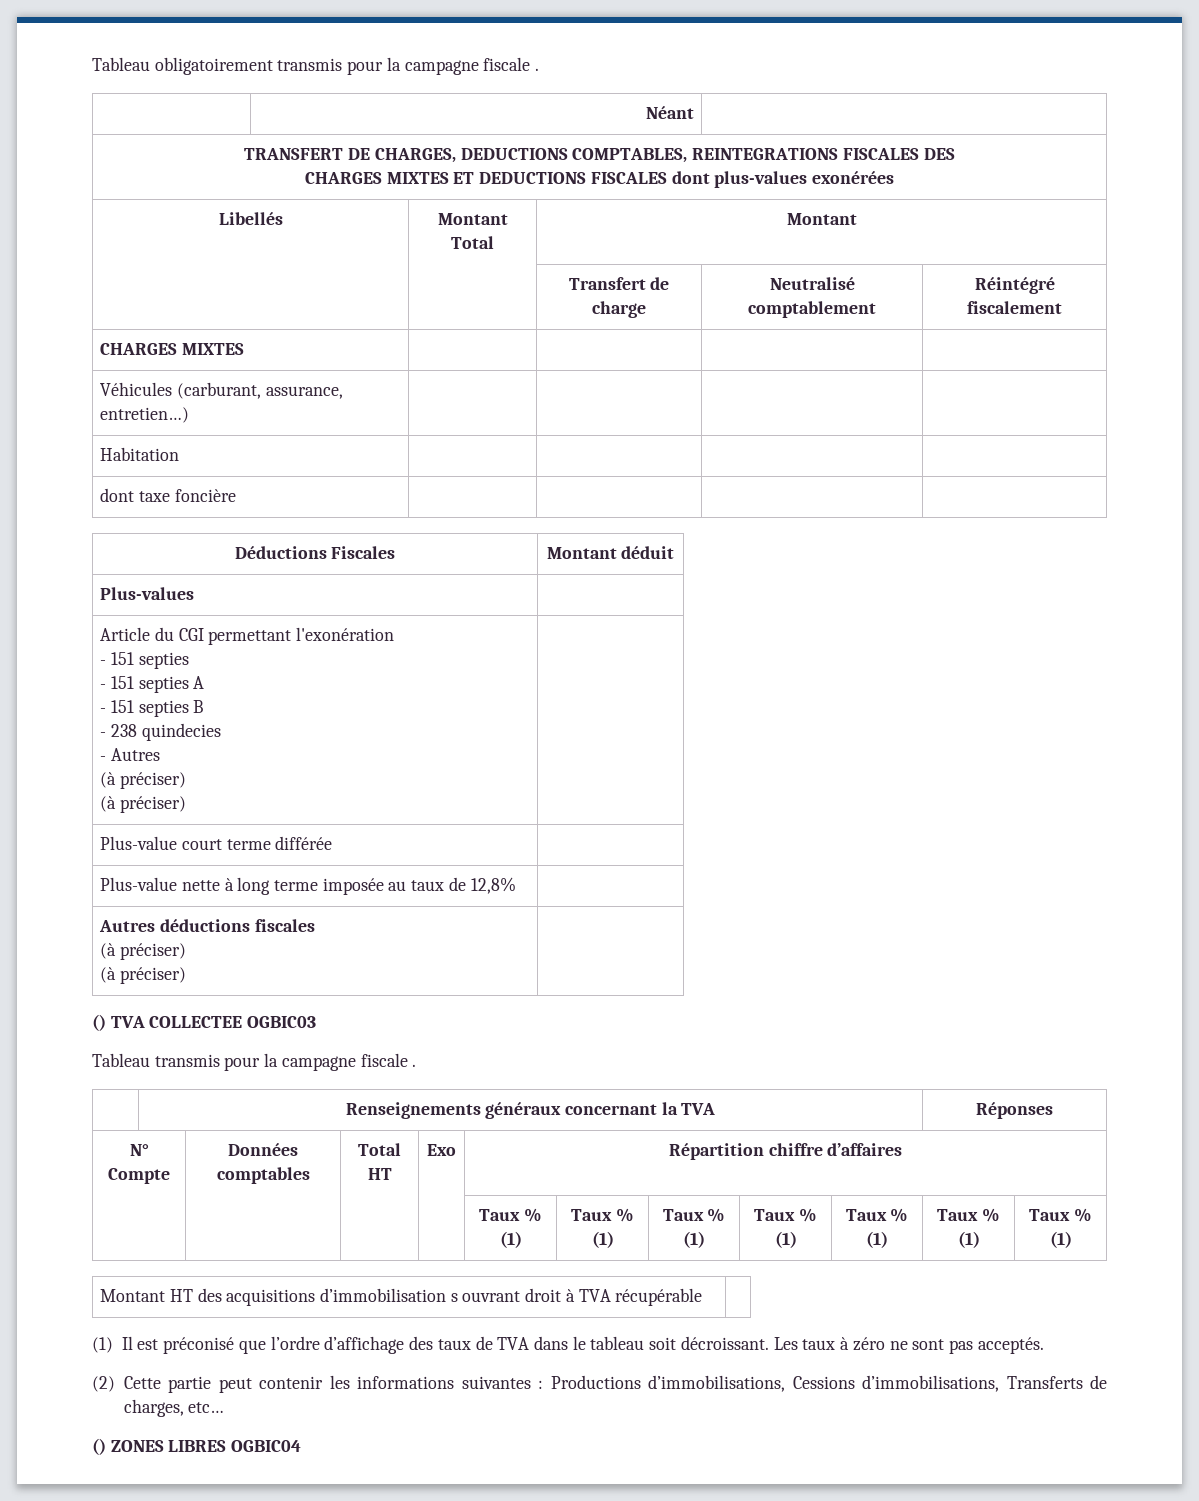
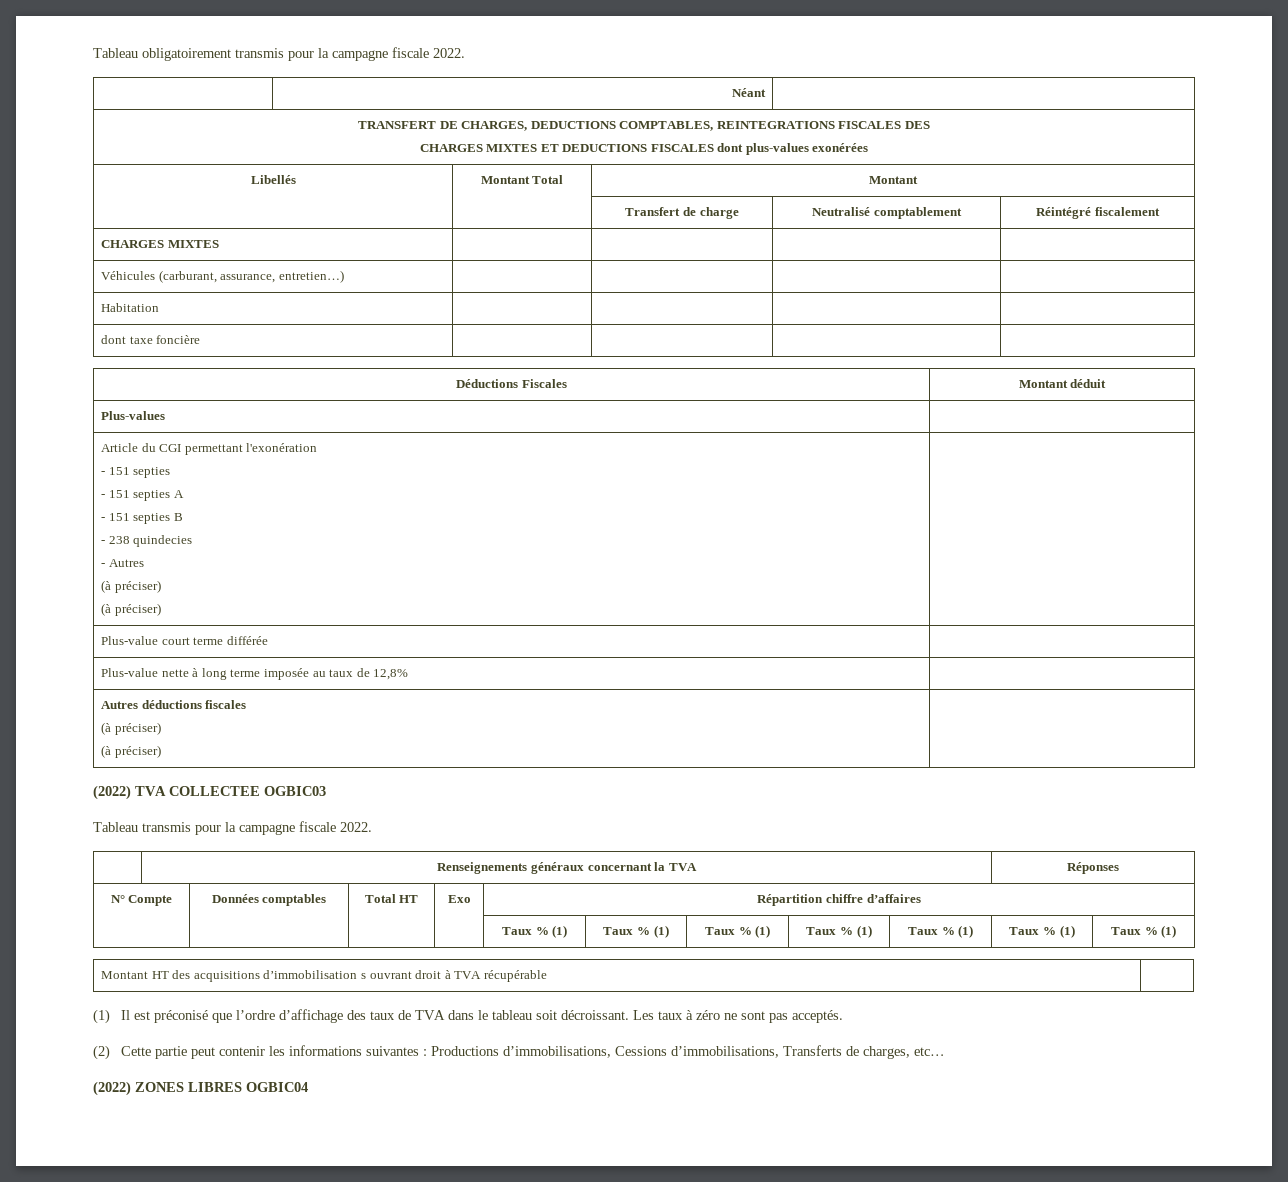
[535,68,540,71] . -> [433,48,465,58] 2022.
[92,1014,106,1031] () -> [93,785,131,800] (2022)
[412,1064,417,1067] . -> [340,822,372,832] 2022.
[92,1438,106,1455] () -> [93,1081,131,1096] (2022)

